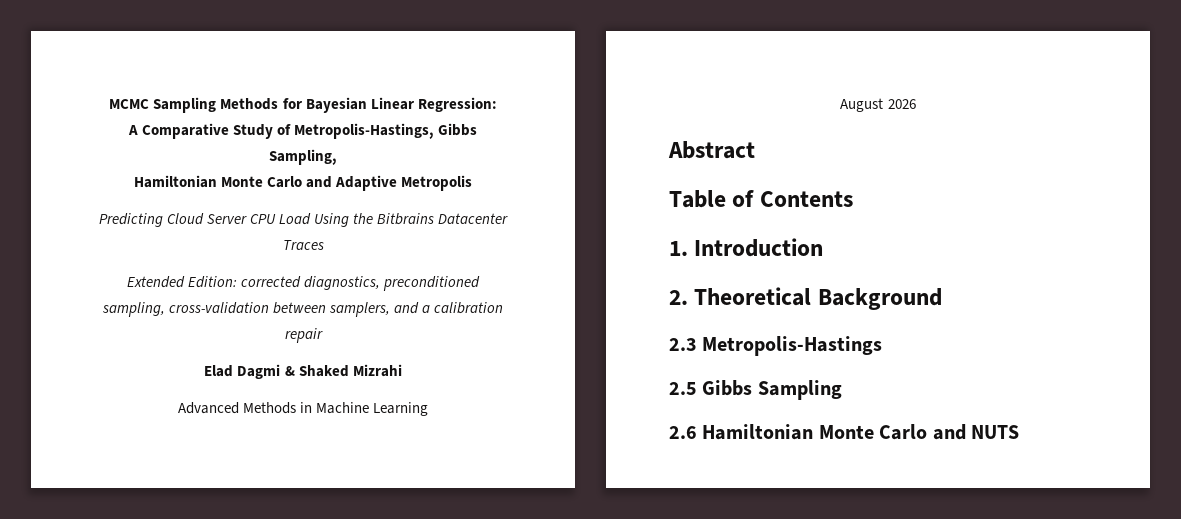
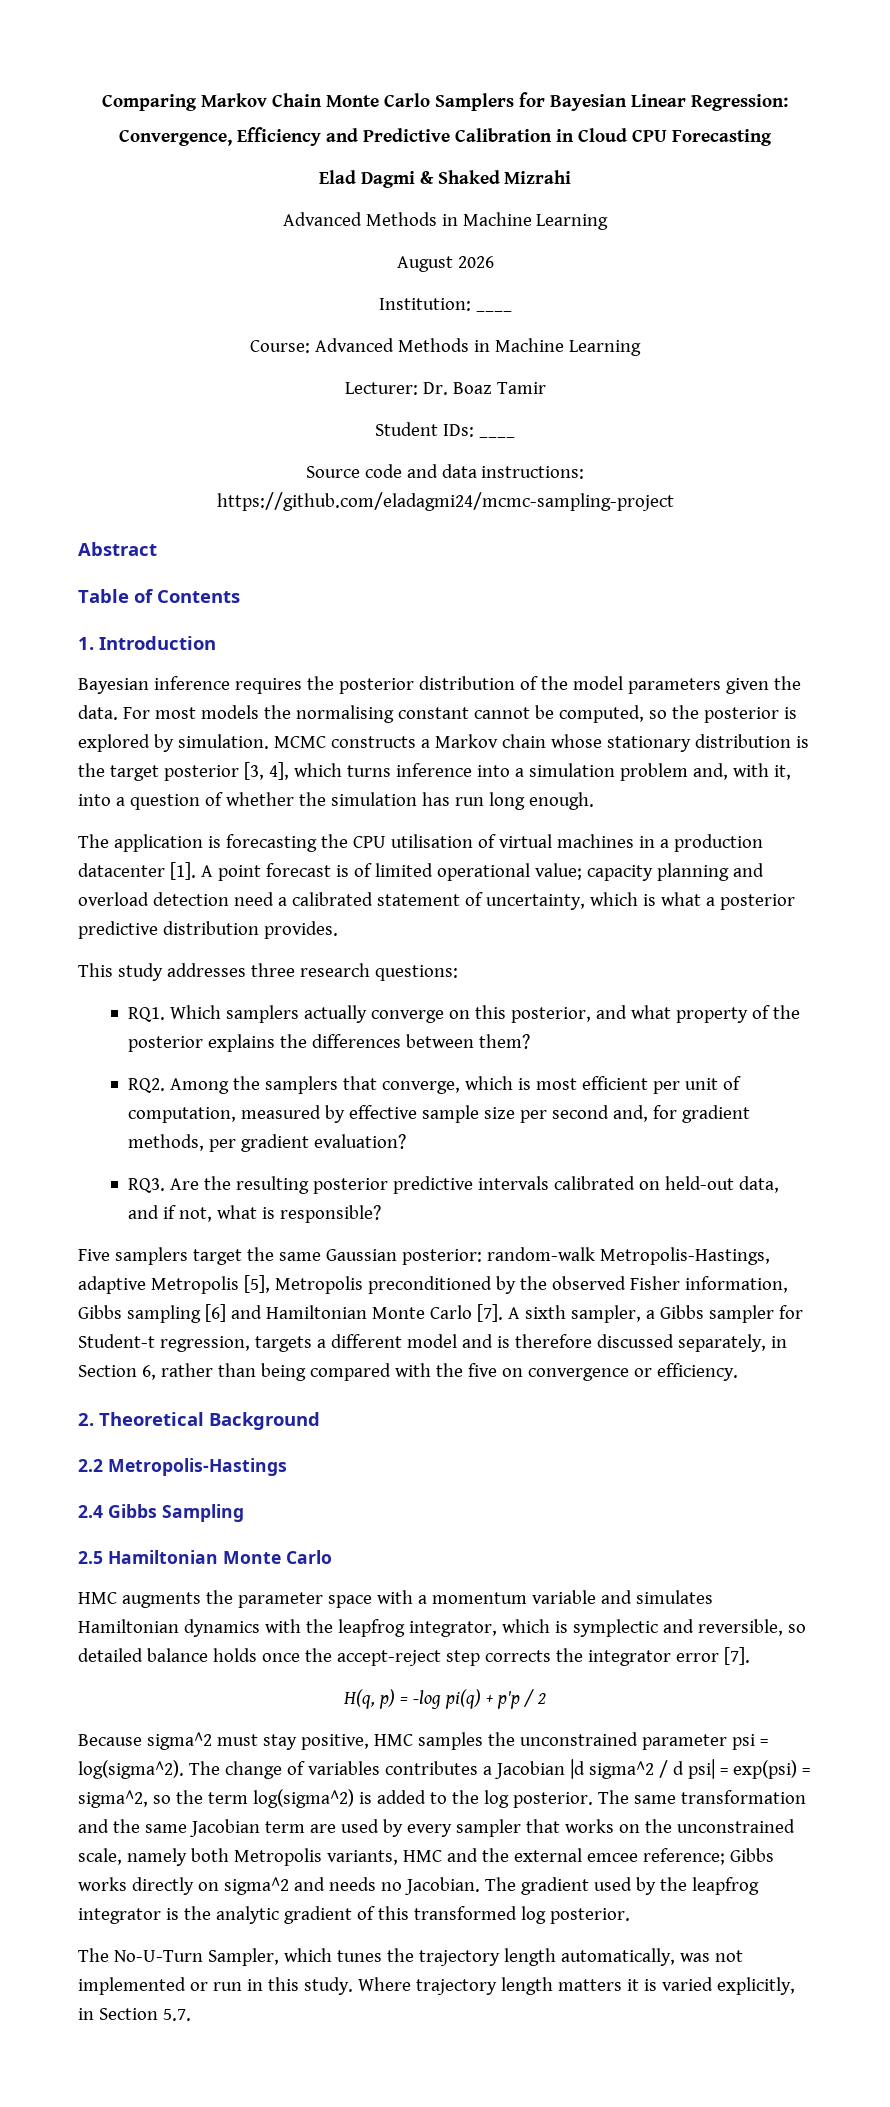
[109,97,497,113] [127,123,478,139] [269,149,337,165] [133,175,473,191] [98,213,509,227] [282,240,324,250] [126,276,481,291] [101,302,504,317] [284,328,323,343] MCMC Sampling Methods for Bayesian Linear Regression: // A Comparative Study of Metropolis-Hastings, Gibbs Sampling, // Hamiltonian Monte Carlo and Adaptive Metropolis // Predicting Cloud Server CPU Load Using the Bitbrains Datacenter Traces // Extended Edition: corrected diagnostics, preconditioned sampling, cross-validation between samplers, and a calibration repair -> [102,92,788,111] [119,127,772,146] Comparing Markov Chain Monte Carlo Samplers for Bayesian Linear Regression: // Convergence, Efficiency and Predictive Calibration in Cloud CPU Forecasting
(916, 104) none -> [378,298,512,312] [250,338,641,356] [344,382,546,395] [375,422,515,438] [305,464,585,479] [216,492,674,511] // Institution: ____ // Course: Advanced Methods in Machine Learning // Lecturer: Dr. Boaz Tamir // Student IDs: ____ // Source code and data instructions: https://github.com/eladagmi24/mcmc-sampling-project
(824, 247) none -> [78,676,801,694] [78,705,797,723] [78,734,809,752] [78,762,791,781] [78,792,594,810] [78,834,763,852] [78,862,764,881] [78,892,795,910] [78,921,338,939] [78,963,458,981] [127,1005,800,1023] [127,1034,530,1052] [127,1076,741,1094] [127,1105,750,1123] [127,1134,406,1152] [127,1176,779,1194] [127,1205,381,1223] [78,1247,770,1265] [78,1275,788,1294] [78,1304,803,1323] [78,1334,787,1352] [78,1363,738,1381] // Bayesian inference requires the posterior distribution of the model parameters given the data. For most models the normalising constant cannot be computed, so the posterior is explored by simulation. MCMC constructs a Markov chain whose stationary distribution is the target posterior [3, 4], which turns inference into a simulation problem and, with it, into a question of whether the simulation has run long enough. // The application is forecasting the CPU utilisation of virtual machines in a production datacenter [1]. A point forecast is of limited operational value; capacity planning and overload detection need a calibrated statement of uncertainty, which is what a posterior predictive distribution provides. // This study addresses three research questions: // RQ1. Which samplers actually converge on this posterior, and what property of the posterior explains the differences between them? // RQ2. Among the samplers that converge, which is most efficient per unit of computation, measured by effective sample size per second and, for gradient methods, per gradient evaluation? // RQ3. Are the resulting posterior predictive intervals calibrated on held-out data, and if not, what is responsible? // Five samplers target the same Gaussian posterior: random-walk Metropolis-Hastings, adaptive Metropolis [5], Metropolis preconditioned by the observed Fisher information, Gibbs sampling [6] and Hamiltonian Monte Carlo [7]. A sixth sampler, a Gibbs sampler for Student-t regression, targets a different model and is therefore discussed separately, in Section 6, rather than being compared with the five on convergence or efficiency.
[669,338,697,351] 2.3 -> [78,1459,103,1472] 2.2
[669,382,697,395] 2.5 -> [78,1505,103,1518] 2.4
[669,424,1019,440] 2.6 Hamiltonian Monte Carlo and NUTS -> [78,1550,332,1564] [78,1590,713,1608] [78,1619,806,1637] [78,1647,750,1666] [343,1689,546,1709] [78,1732,768,1750] [78,1759,810,1779] [78,1789,806,1808] [78,1819,795,1837] [78,1848,774,1866] [78,1877,759,1895] [78,1906,630,1924] [78,1948,743,1966] [78,1977,795,1995] [78,2008,191,2021] 2.5 Hamiltonian Monte Carlo // HMC augments the parameter space with a momentum variable and simulates Hamiltonian dynamics with the leapfrog integrator, which is symplectic and reversible, so detailed balance holds once the accept-reject step corrects the integrator error [7]. // H(q, p) = -log pi(q) + p'p / 2 // Because sigma^2 must stay positive, HMC samples the unconstrained parameter psi = log(sigma^2). The change of variables contributes a Jacobian |d sigma^2 / d psi| = exp(psi) = sigma^2, so the term log(sigma^2) is added to the log posterior. The same transformation and the same Jacobian term are used by every sampler that works on the unconstrained scale, namely both Metropolis variants, HMC and the external emcee reference; Gibbs works directly on sigma^2 and needs no Jacobian. The gradient used by the leapfrog integrator is the analytic gradient of this transformed log posterior. // The No-U-Turn Sampler, which tunes the trajectory length automatically, was not implemented or run in this study. Where trajectory length matters it is varied explicitly, in Section 5.7.

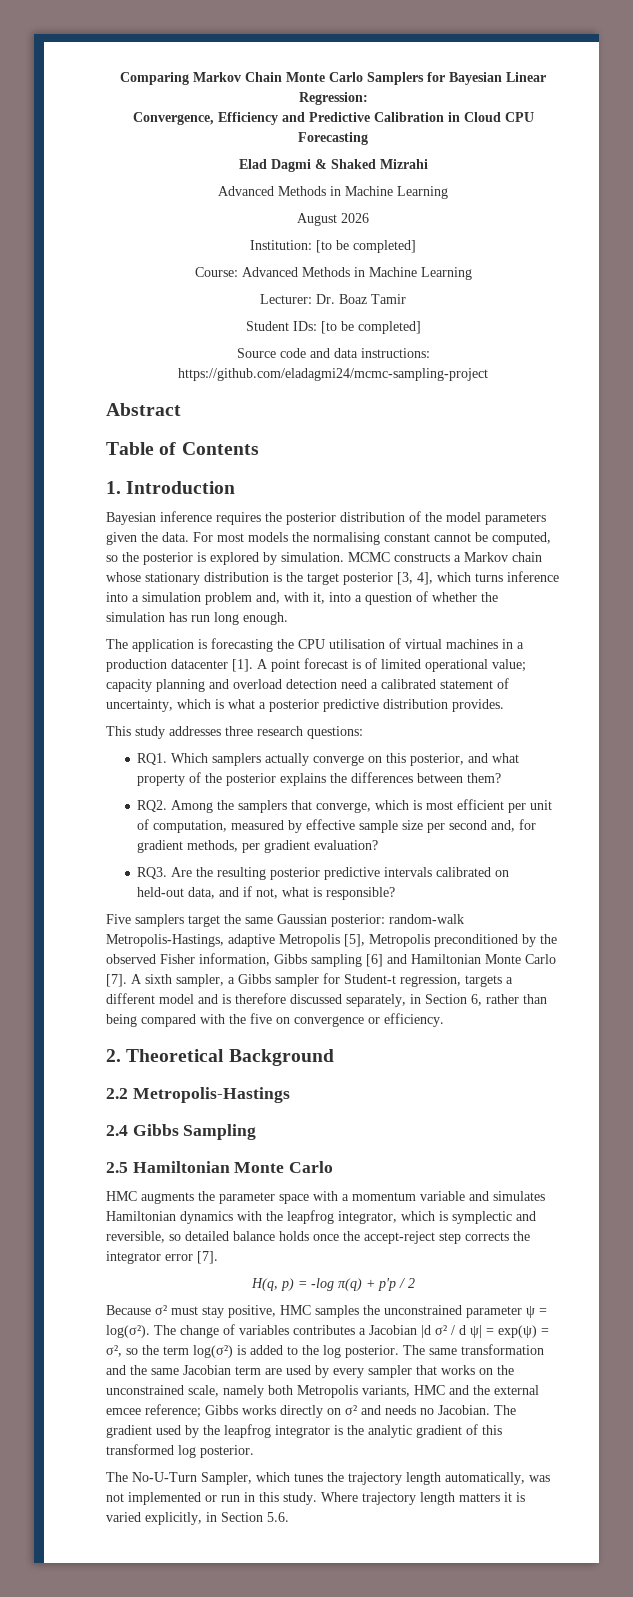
[475,310,512,312] ____ -> [316,240,416,253] [to be completed]
[478,436,515,438] ____ -> [320,321,421,334] [to be completed]
[445,1689,481,1709] pi(q) -> [337,1278,362,1291] π(q)
[146,1732,212,1750] sigma^2 -> [155,1305,167,1315] σ²
[731,1734,768,1750] [78,1760,184,1779] psi = log(sigma^2). -> [526,1306,547,1318] [106,1325,150,1338] ψ = log(σ²).
[588,1761,654,1779] sigma^2 -> [435,1325,447,1335] σ²
[687,1759,810,1779] [78,1790,148,1808] psi| = exp(psi) = sigma^2, -> [470,1325,549,1338] [106,1345,122,1357] ψ| = exp(ψ) = σ²,
[252,1789,354,1808] log(sigma^2) -> [193,1345,233,1358] log(σ²)
[223,1877,289,1895] sigma^2 -> [345,1405,357,1415] σ²
[162,2009,191,2021] 5.7. -> [267,1512,289,1522] 5.6.

